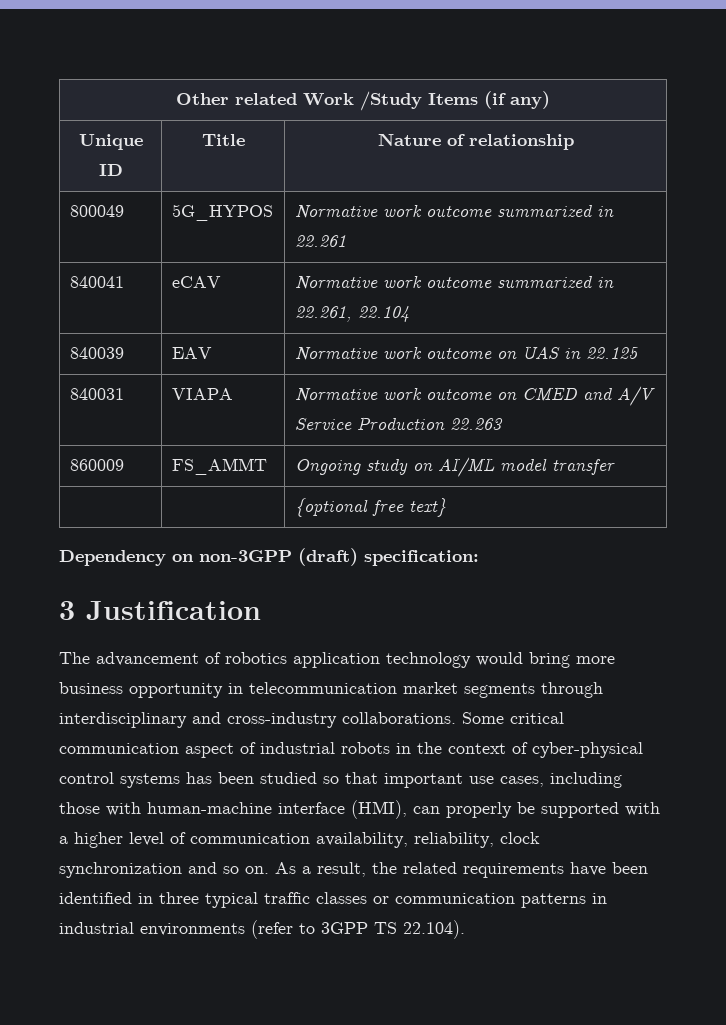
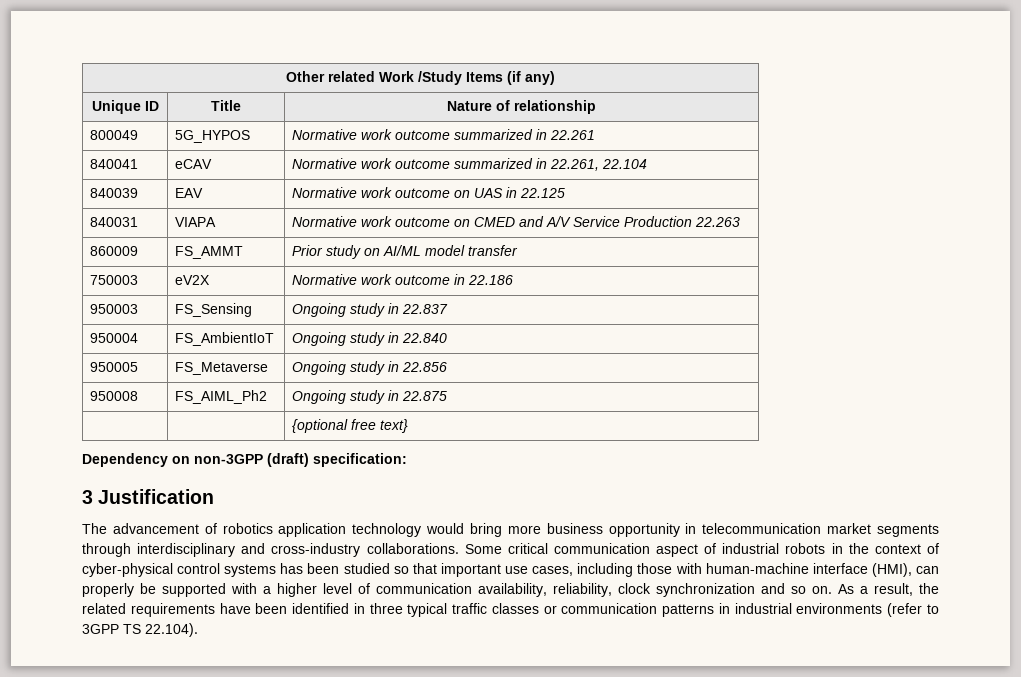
[294,459,361,475] Ongoing -> [292,245,324,256] Prior
(615, 467) none -> [90,275,139,285] [175,275,211,285] [292,274,514,285] [90,304,139,314] [175,303,253,317] [292,303,449,317] [90,333,139,343] [175,332,275,346] [292,332,448,346] [90,362,139,372] [175,362,269,375] [292,361,448,375] [90,391,139,401] [175,390,268,404] [292,390,448,404] // 750003 | eV2X | Normative work outcome in 22.186 // 950003 | FS_Sensing | Ongoing study in 22.837 // 950004 | FS_AmbientIoT | Ongoing study in 22.840 // 950005 | FS_Metaverse | Ongoing study in 22.856 // 950008 | FS_AIML_Ph2 | Ongoing study in 22.875

